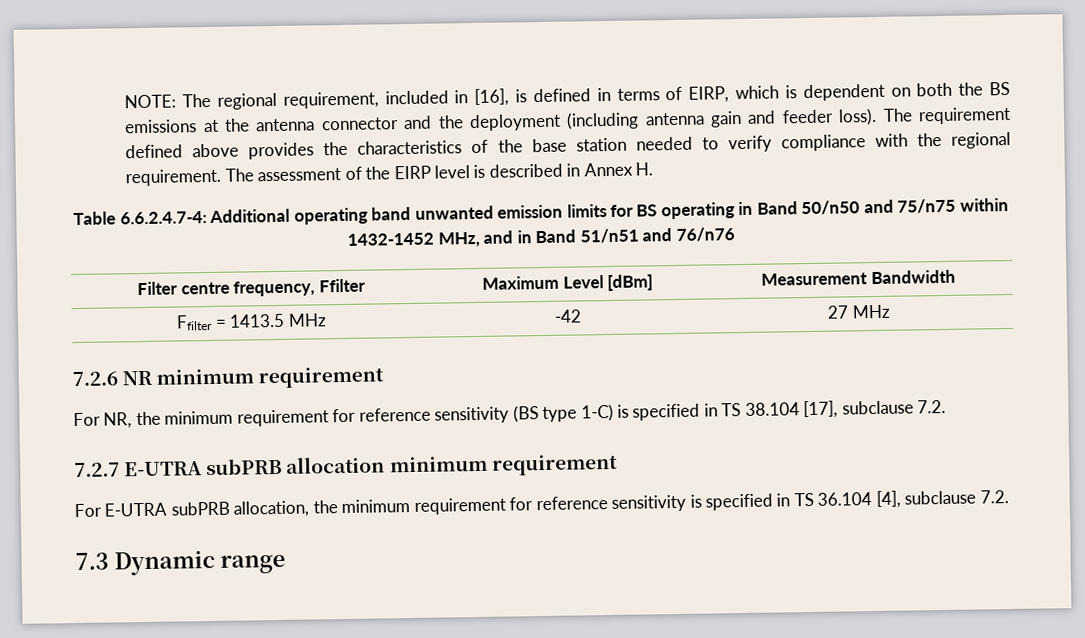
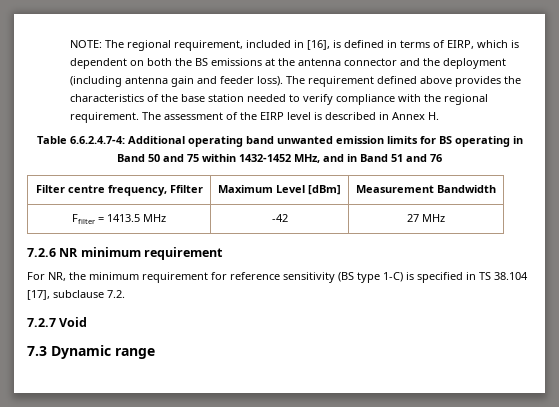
[801,198,957,216] 50/n50 and 75/n75 -> [148,154,199,162] 50 and 75
[579,227,735,244] 51/n51 and 76/n76 -> [391,154,442,162] 51 and 76
[124,453,618,477] [74,490,1009,518] E-UTRA subPRB allocation minimum requirement // For E-UTRA subPRB allocation, the minimum requirement for reference sensitivity is specified in TS 36.104 [4], subclause 7.2. -> [59,317,88,327] Void

